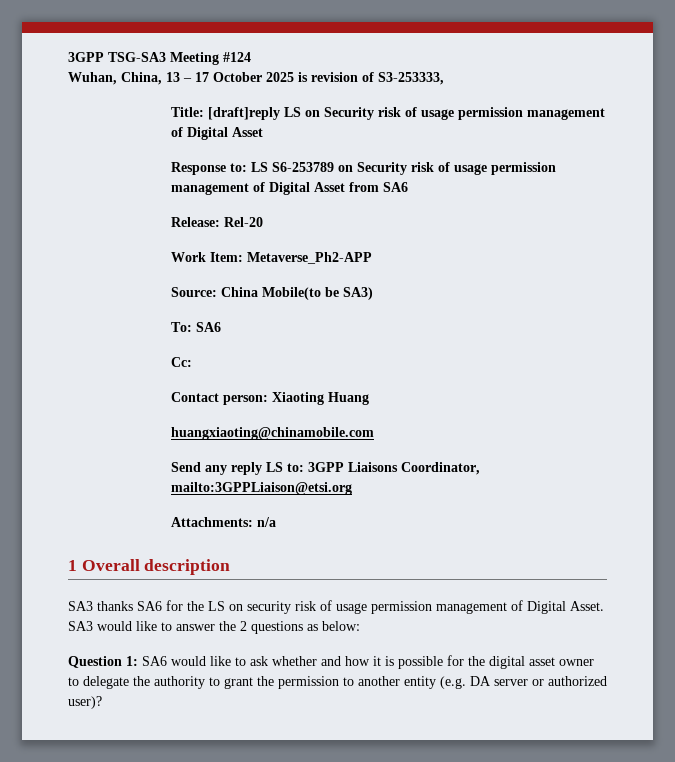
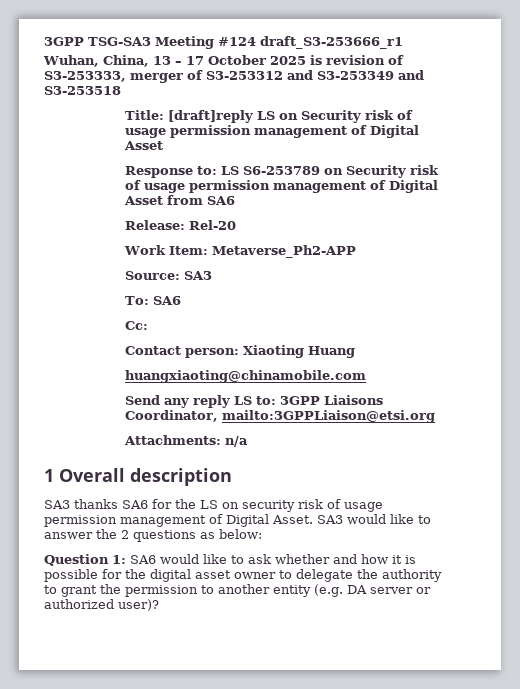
(251, 57) none -> [260,36,403,49] draft_S3-253666_r1
(444, 78) none -> [130,70,424,83] [44,86,121,95] merger of S3-253312 and S3-253349 and S3-253518
[221,287,374,300] China Mobile(to be SA3) -> [183,271,212,280] SA3

